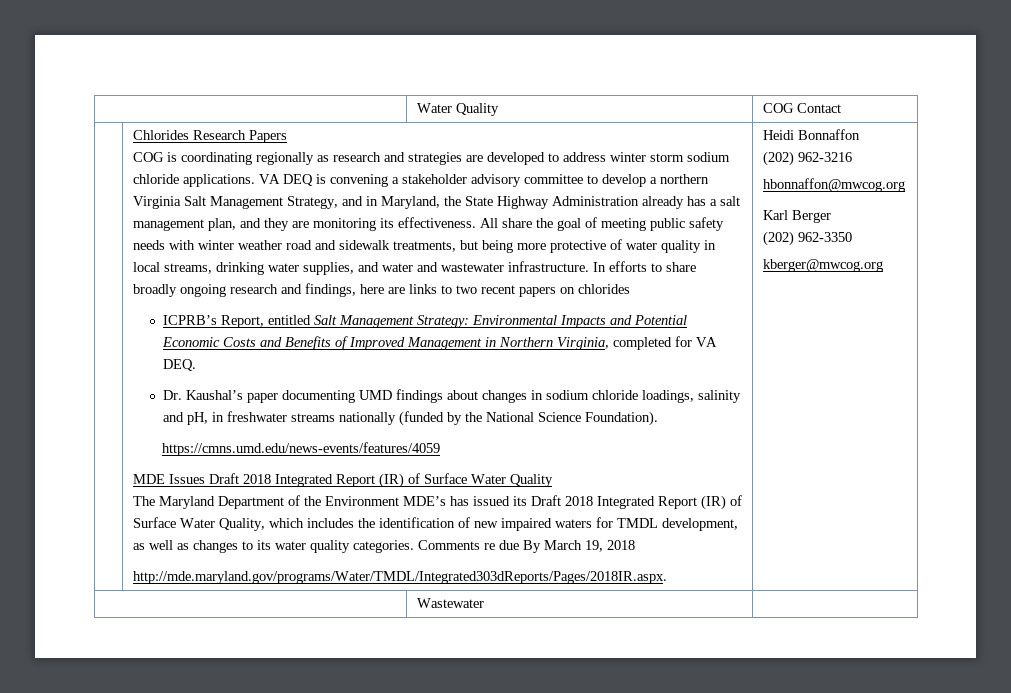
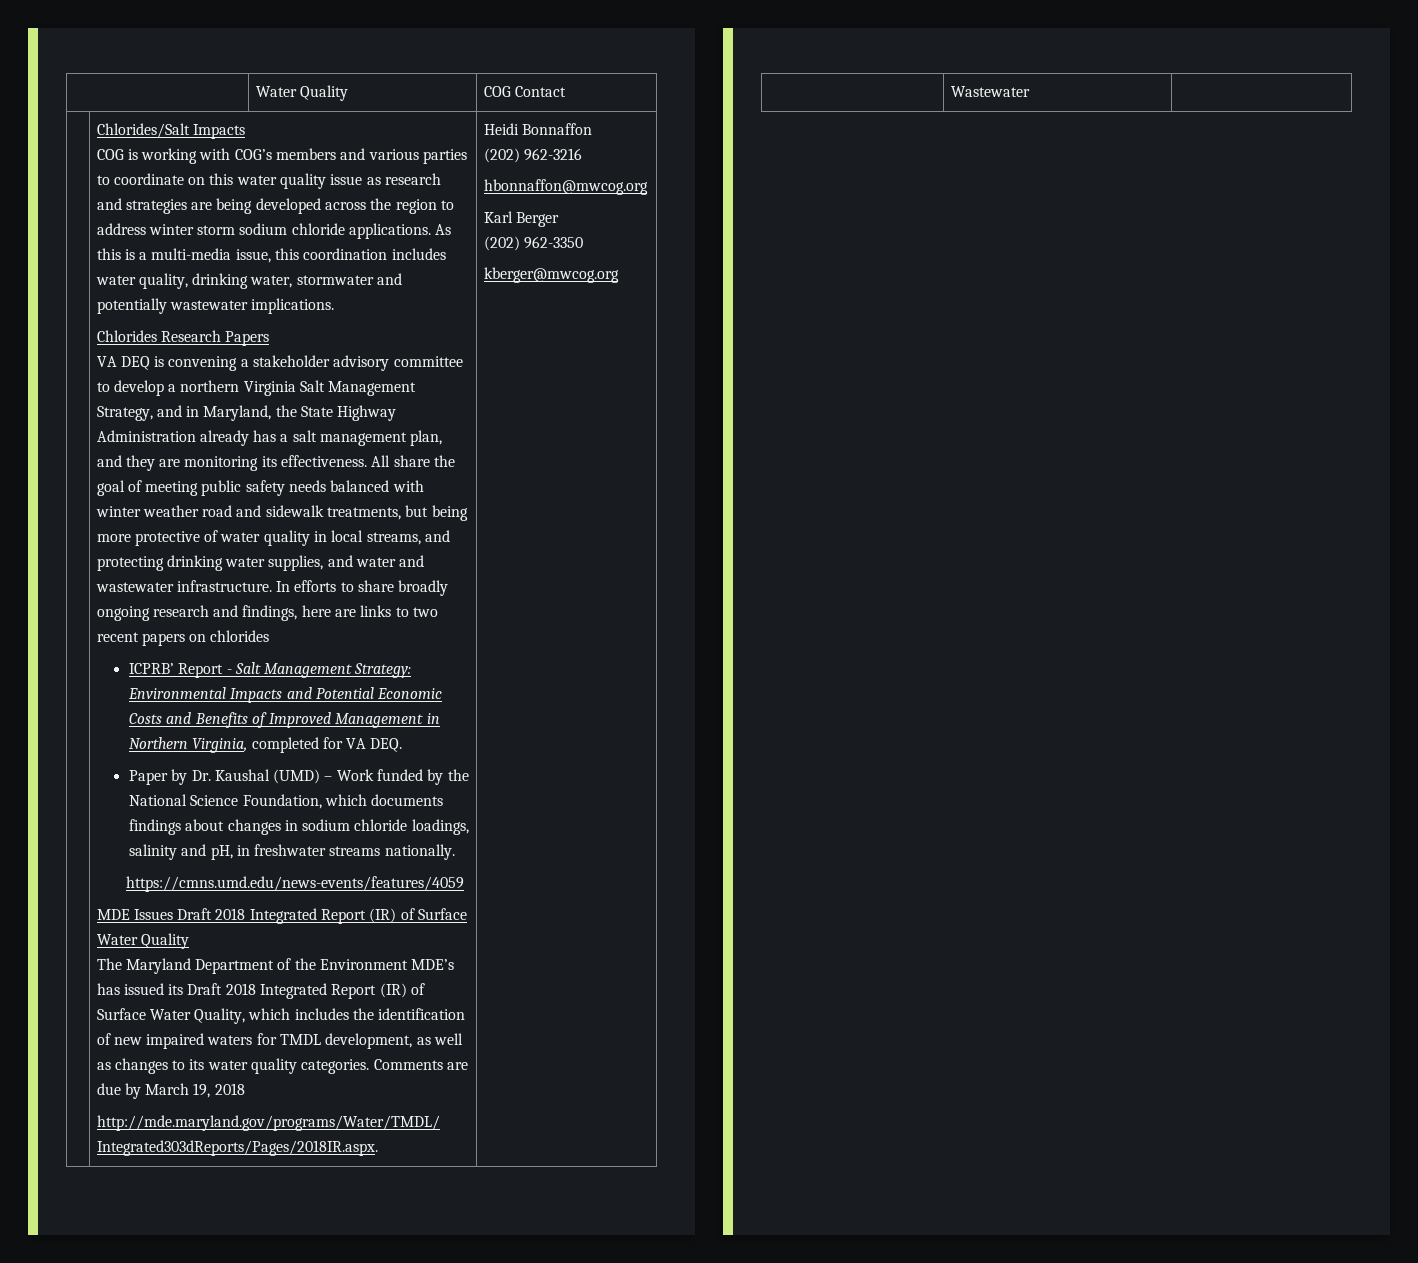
[132,130,287,143] Chlorides Research Papers -> [96,123,245,139] Chlorides/Salt Impacts
[180,152,314,165] coordinating regionally -> [141,148,468,164] [96,173,363,189] working with COG’s members and various parties to coordinate on this water quality issue
[486,152,545,165] developed -> [216,198,437,214] being developed across the region
(255, 180) none -> [435,224,452,235] [96,248,446,263] [95,273,403,289] [96,298,335,314] [96,330,270,346] As this is a multi-media issue, this coordination includes water quality, drinking water, stormwater and potentially wastewater implications. // Chlorides Research Papers //
(165, 245) none -> [330,480,390,492] balanced
(212, 268) none -> [425,530,451,542] [96,556,164,571] and protecting
[163,315,312,328] ICPRB’s Report, entitled -> [128,663,232,678] ICPRB’ Report -
[163,390,393,403] Dr. Kaushal’s paper documenting UMD -> [128,769,469,785] [128,794,444,809] Paper by Dr. Kaushal (UMD) – Work funded by the National Science Foundation, which documents
[339,411,659,426] nationally (funded by the National Science Foundation). -> [384,844,455,860] nationally.
[483,540,541,553] re due By -> [447,1062,469,1070] [96,1083,141,1099] are due by

